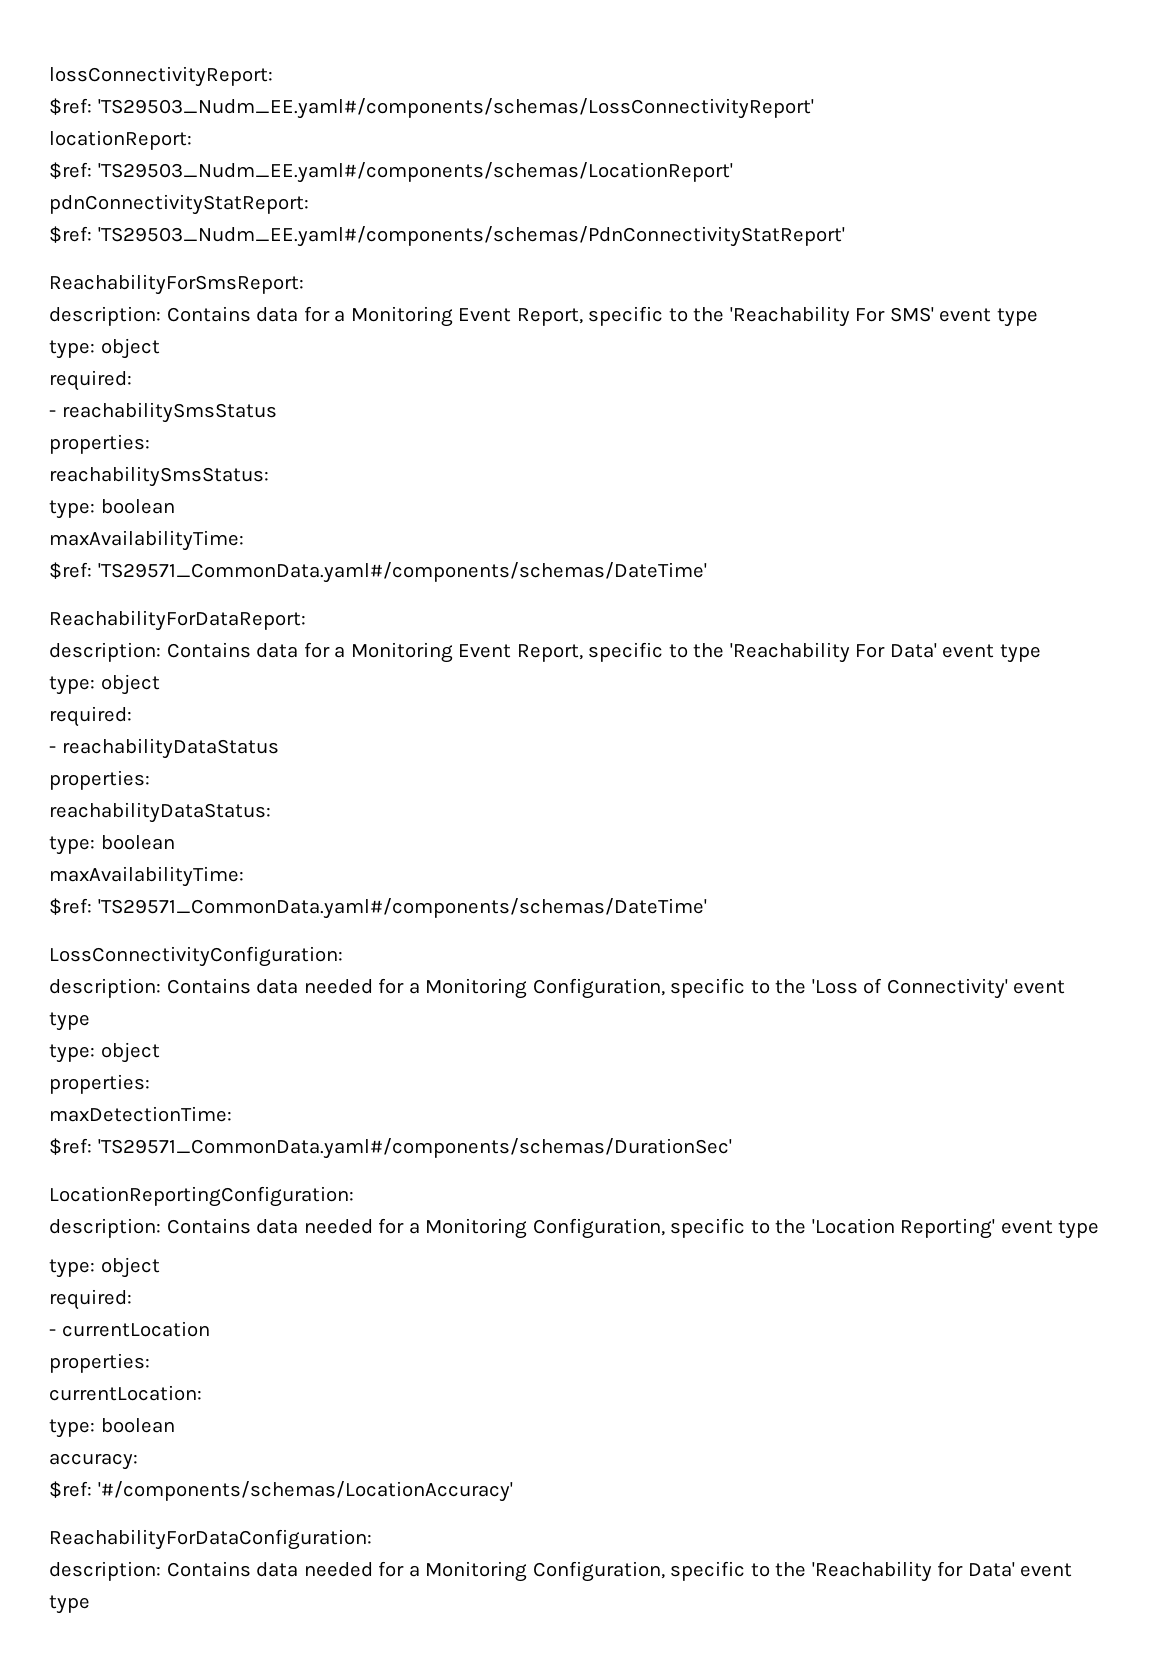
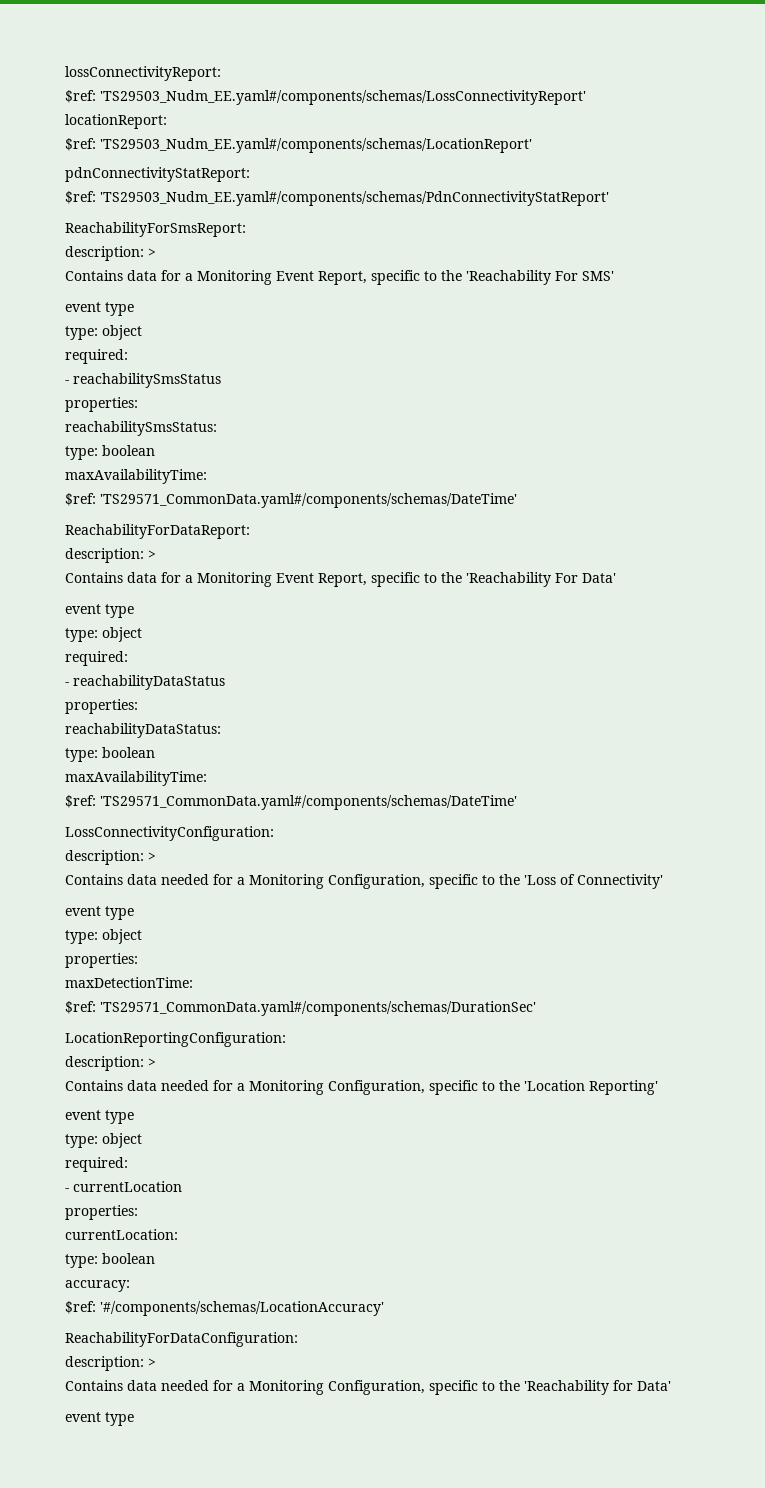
(161, 316) none -> [148,248,156,257] > //
(934, 314) none -> (614, 276) //
(161, 652) none -> [148,550,156,559] > //
(937, 650) none -> (616, 578) //
(161, 988) none -> [148,852,156,861] > //
(1008, 988) none -> (663, 881) //
(161, 1228) none -> [148,1058,156,1067] > //
(996, 1228) none -> (658, 1087) //
(161, 1571) none -> [148,1358,156,1367] > //
(1015, 1569) none -> (671, 1386) //

